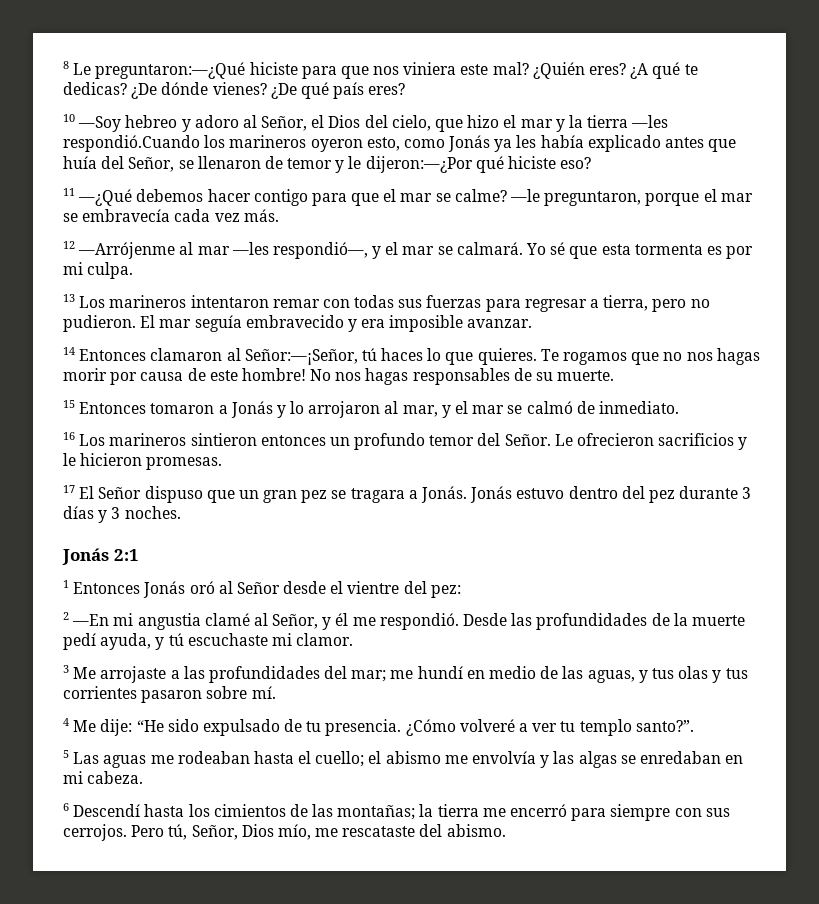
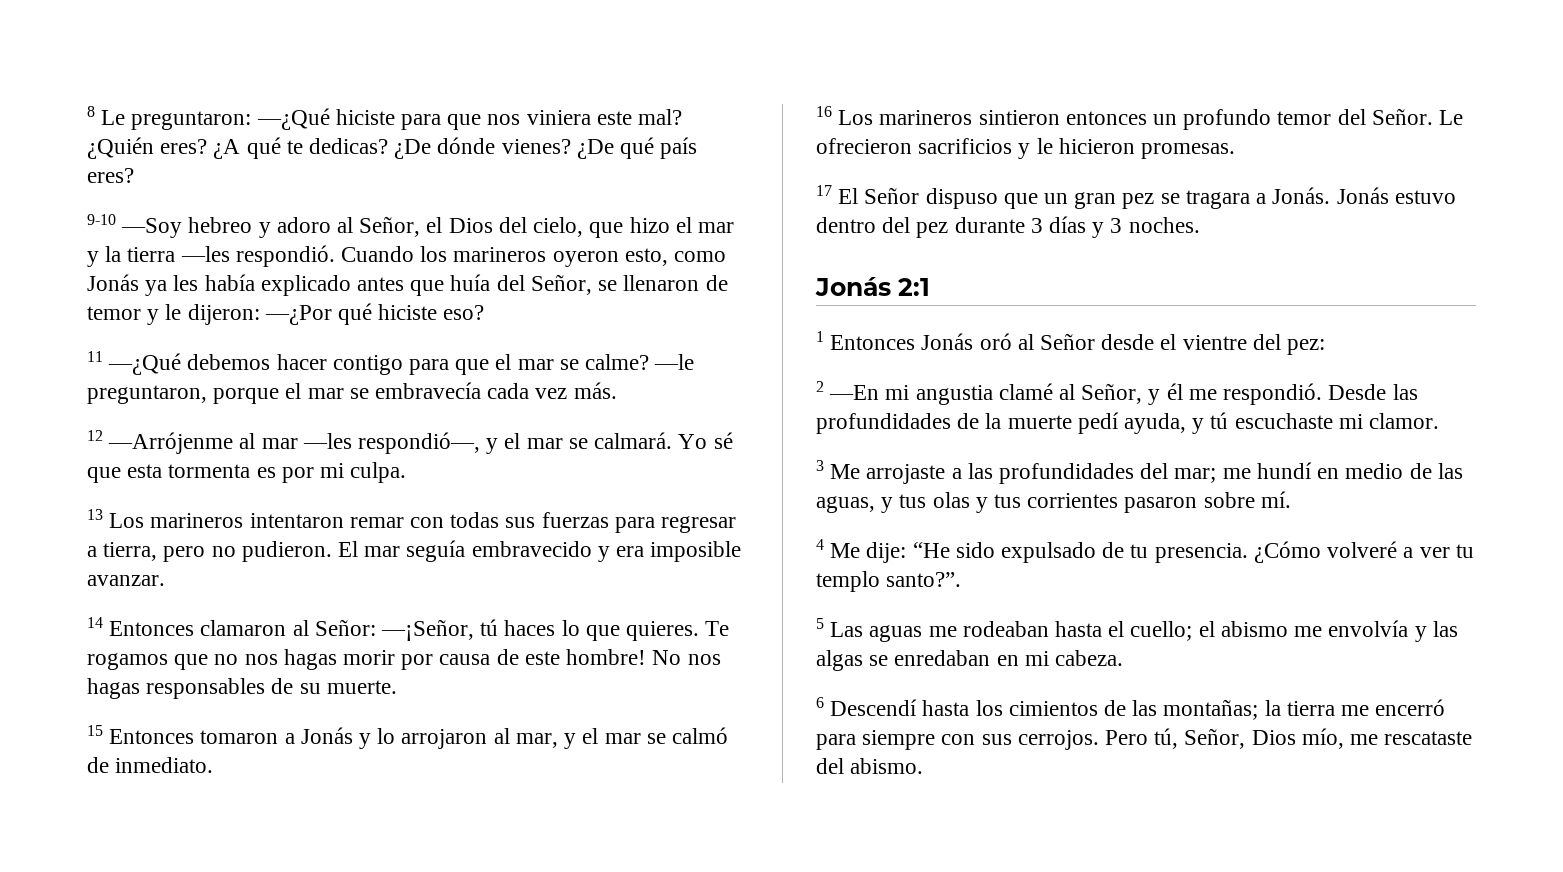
[95,62,246,79] preguntaron:—¿Qué -> [131,108,330,130] preguntaron: —¿Qué
[63,114,75,122] 10 -> [87,214,116,225] 9-10
[63,135,200,152] respondió.Cuando -> [235,245,415,267] respondió. Cuando
[365,156,473,173] dijeron:—¿Por -> [187,304,332,325] dijeron: —¿Por
[244,349,358,365] Señor:—¡Señor, -> [314,619,475,641] Señor: —¡Señor,

